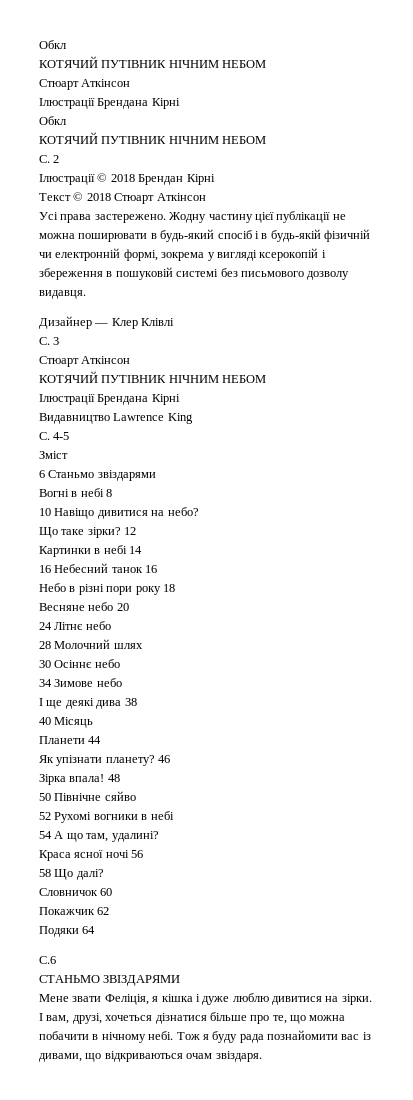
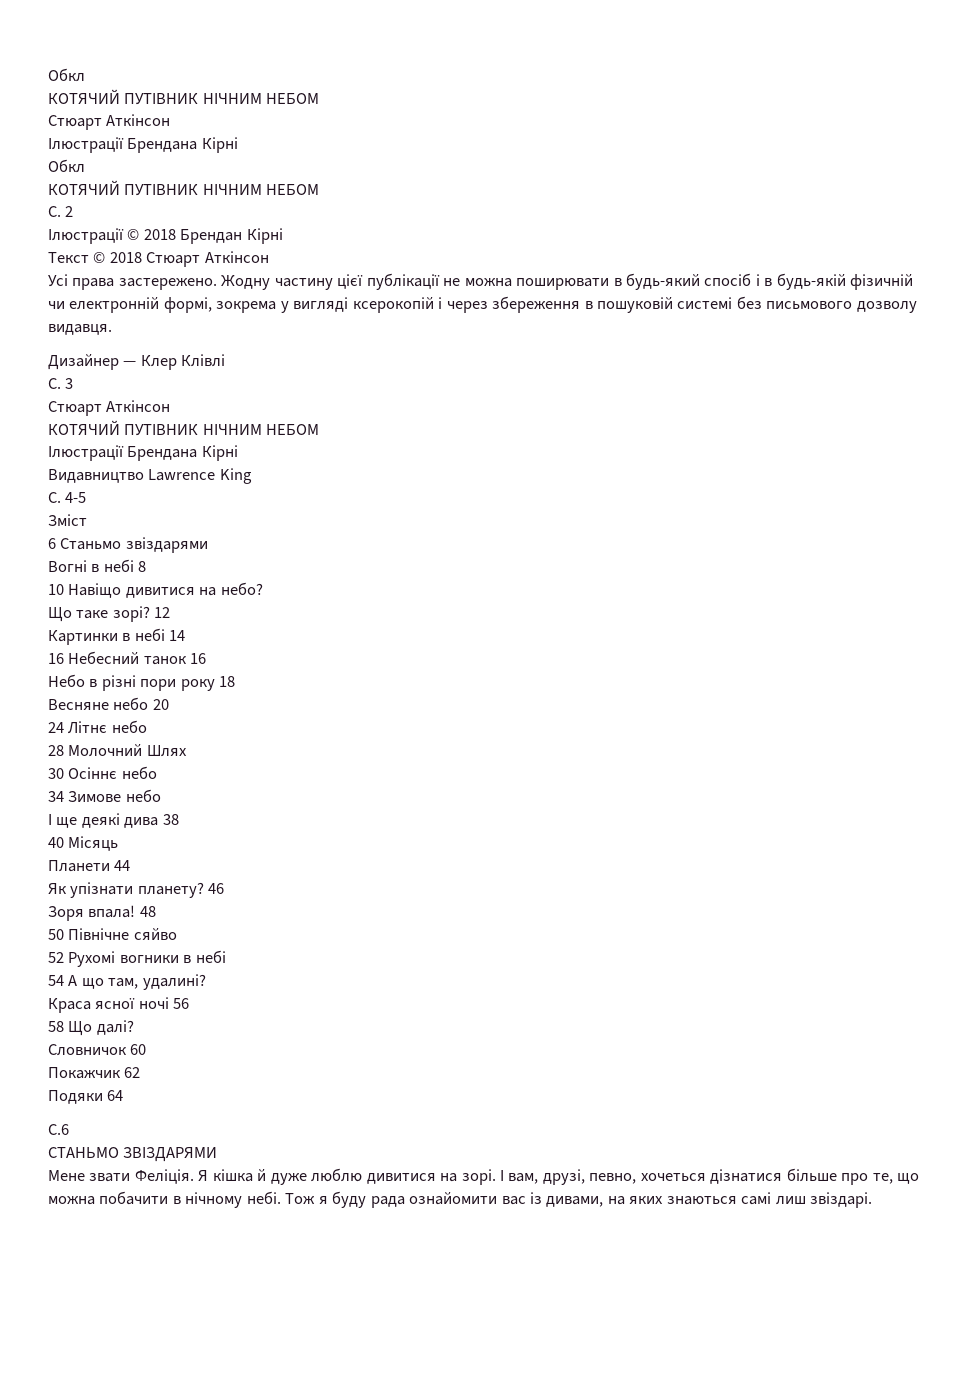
(326, 254) none -> [446,301,488,313] через
[87,527,121,538] зірки? -> [112,606,150,622] зорі?
[113,643,143,649] шлях -> [146,745,187,757] Шлях
[39,774,66,785] Зірка -> [48,906,84,921] Зоря
[104,994,200,1005] Феліція, я кішка і -> [134,1169,267,1184] Феліція. Я кішка й
[341,994,372,1005] зірки. -> [461,1169,496,1185] зорі.
(102, 1018) none -> [589,1173,637,1184] певно,
[267,1030,338,1040] познайомити -> [409,1192,498,1205] ознайомити
[85,1051,262,1062] що відкриваються очам звіздаря. -> [607,1192,873,1208] на яких знаються самі лиш звіздарі.

